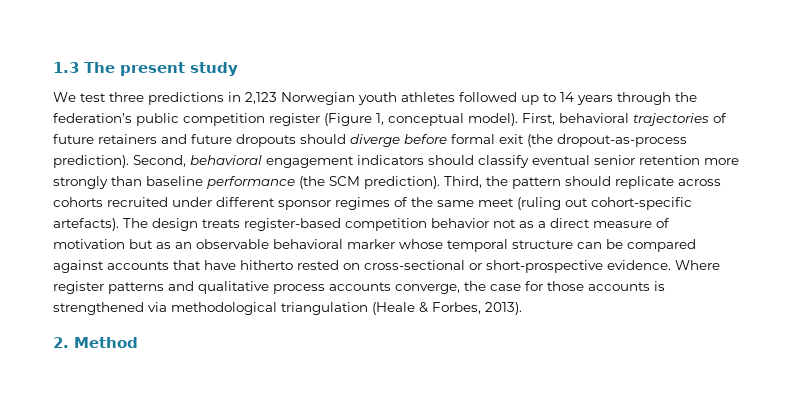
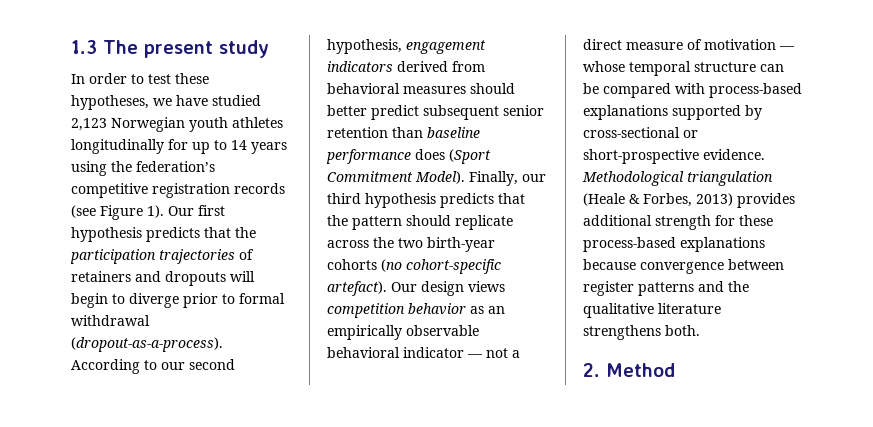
[53,92,241,105] We test three predictions in -> [71,73,209,84] [71,95,261,110] In order to test these hypotheses, we have studied
[459,92,517,102] followed -> [71,139,188,154] longitudinally for
[617,92,671,105] through -> [71,161,107,176] using
[136,113,629,126] public competition register (Figure 1, conceptual model). First, behavioral -> [71,183,285,198] [71,205,225,220] [71,227,256,242] [70,249,156,264] competitive registration records (see Figure 1). Our first hypothesis predicts that the participation
[53,134,94,144] future -> (254, 254) none
[191,134,687,147] [53,155,739,168] [53,176,482,189] future dropouts should diverge before formal exit (the dropout-as-process prediction). Second, behavioral engagement indicators should classify eventual senior retention more strongly than baseline performance (the SCM prediction). Third, -> [165,271,255,286] [71,293,285,308] [71,315,150,326] [71,337,223,352] [71,359,235,374] [327,39,486,54] [327,61,485,72] [327,83,515,94] [327,105,544,120] [327,127,480,138] [326,149,491,164] [327,171,546,186] [327,193,525,208] dropouts will begin to diverge prior to formal withdrawal (dropout-as-a-process). According to our second hypothesis, engagement indicators derived from behavioral measures should better predict subsequent senior retention than baseline performance does (Sport Commitment Model). Finally, our third hypothesis predicts that
[53,197,692,210] [53,218,534,231] cohorts recruited under different sponsor regimes of the same meet (ruling out cohort-specific artefacts). The design treats register-based competition behavior not as -> [373,237,495,252] [327,259,501,274] [327,281,505,296] [327,303,505,318] [327,325,479,340] [327,347,508,358] the two birth-year cohorts (no cohort-specific artefact). Our design views competition behavior as an empirically observable behavioral indicator — not
[129,239,395,249] but as an observable behavioral marker -> [779,46,795,50] —
[53,260,720,273] [53,281,665,294] [53,302,522,315] against accounts that have hitherto rested on cross-sectional or short-prospective evidence. Where register patterns and qualitative process accounts converge, the case for those accounts is strengthened via methodological triangulation (Heale & Forbes, 2013). -> [675,83,802,98] [583,105,762,120] [583,127,698,138] [583,149,765,164] [582,171,773,186] [583,193,795,208] [583,215,773,230] [583,237,765,252] [583,259,784,274] [583,281,749,296] [583,303,721,318] [583,325,700,340] with process-based explanations supported by cross-sectional or short-prospective evidence. Methodological triangulation (Heale & Forbes, 2013) provides additional strength for these process-based explanations because convergence between register patterns and the qualitative literature strengthens both.

